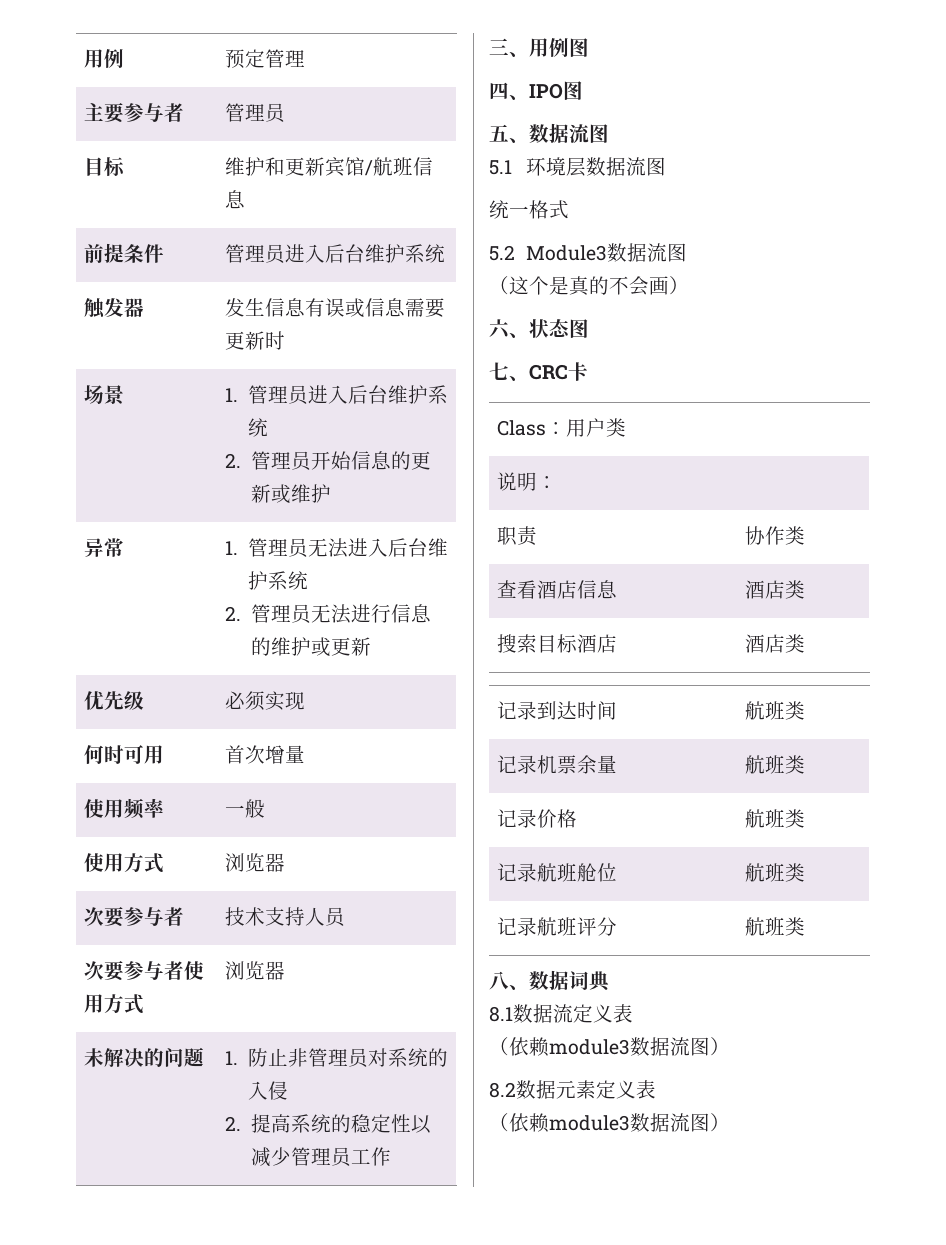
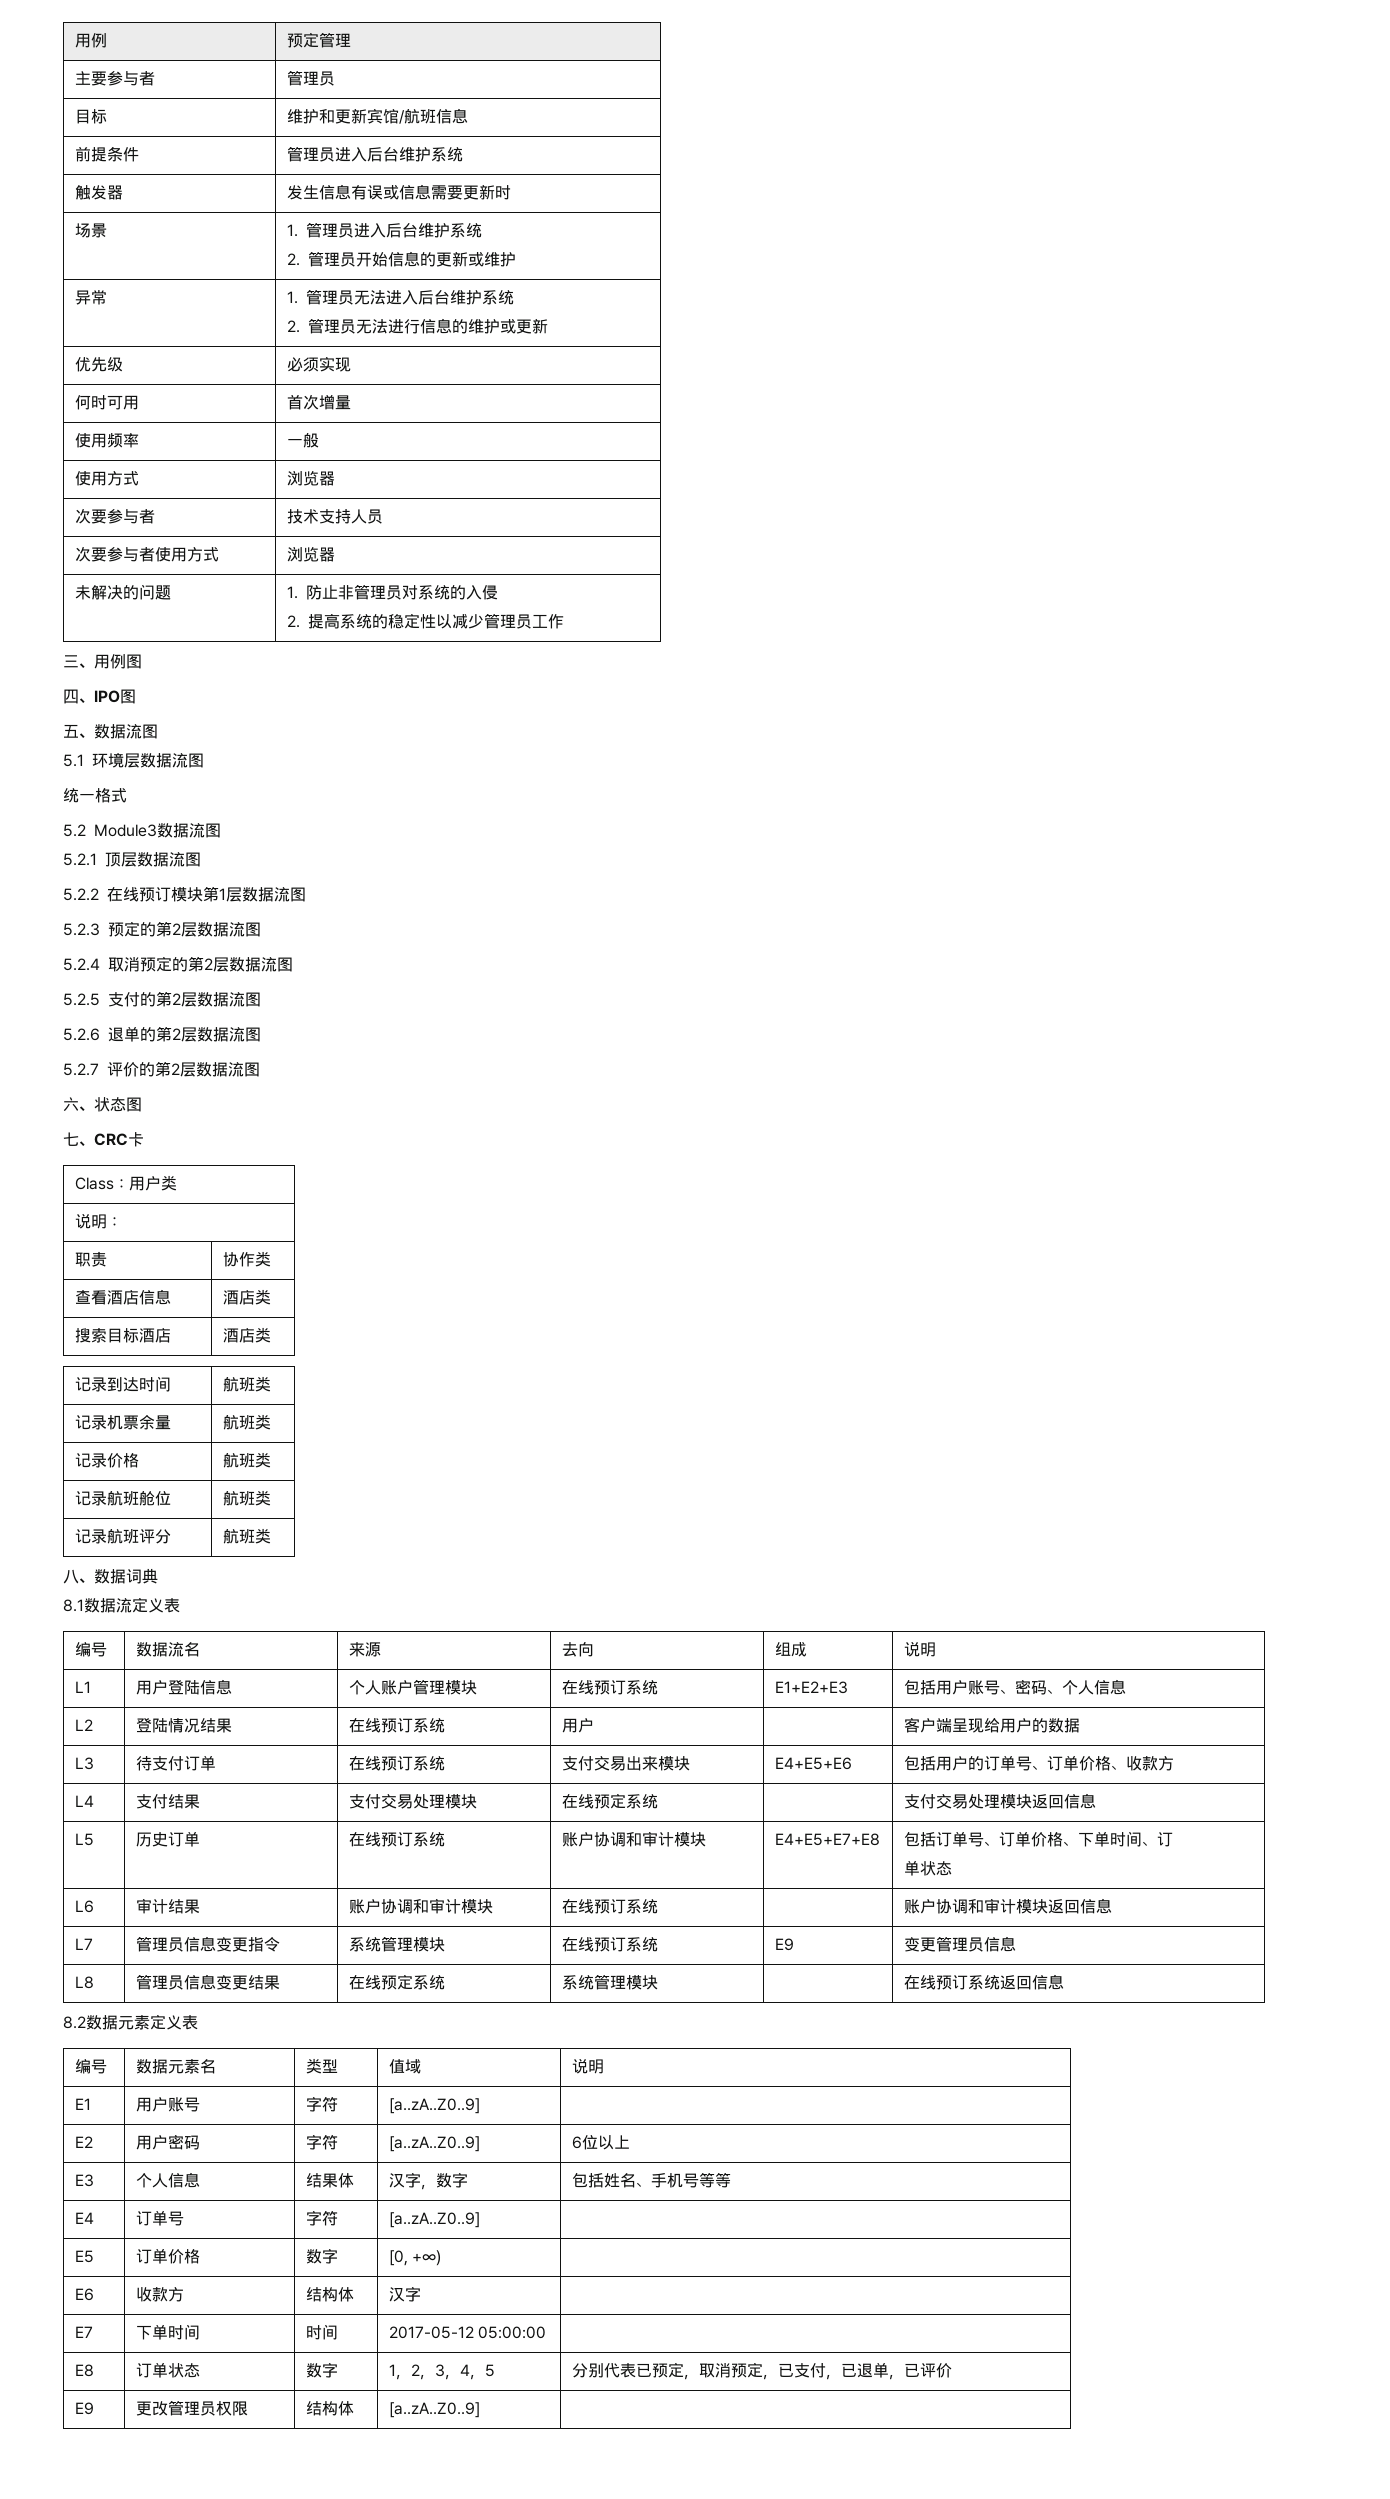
[489,276,689,296] （这个是真的不会画） -> [63,852,201,867] [63,886,306,902] [63,921,261,937] [63,956,293,972] [63,991,261,1007] [63,1026,261,1042] [63,1061,260,1077] 5.2.1顶层数据流图 // 5.2.2在线预订模块第1层数据流图 // 5.2.3预定的第2层数据流图 // 5.2.4取消预定的第2层数据流图 // 5.2.5支付的第2层数据流图 // 5.2.6退单的第2层数据流图 // 5.2.7评价的第2层数据流图
[489,1037,730,1057] // （依赖module3数据流图） -> [74,1642,107,1657] [135,1642,200,1657] [348,1642,381,1657] [561,1642,594,1657] [774,1642,807,1657] [903,1641,936,1657] [74,1681,91,1693] [135,1679,232,1695] [348,1679,477,1695] [561,1680,658,1695] [774,1681,848,1694] [903,1679,1126,1695] [74,1719,93,1731] [135,1718,232,1733] [348,1718,445,1733] [561,1718,594,1733] [903,1717,1080,1733] [74,1757,94,1770] [135,1755,216,1771] [348,1756,445,1771] [561,1756,690,1771] [774,1757,852,1770] [903,1755,1174,1771] [74,1795,94,1807] [135,1794,200,1809] [348,1794,477,1809] [561,1793,658,1809] [903,1793,1096,1809] [74,1833,94,1846] [135,1831,200,1847] [348,1832,445,1847] [561,1831,706,1847] [774,1833,880,1846] [903,1831,1173,1847] [903,1860,952,1876] [74,1900,94,1913] [135,1898,200,1914] [348,1898,493,1914] [561,1899,658,1914] [903,1898,1112,1914] [74,1938,93,1950] [135,1936,280,1952] [348,1936,445,1952] [561,1937,658,1952] [774,1938,794,1951] [903,1936,1016,1952] [74,1976,94,1989] [135,1974,280,1990] [348,1974,445,1990] [561,1974,658,1990] [903,1974,1064,1990] // 编号 | 数据流名 | 来源 | 去向 | 组成 | 说明 // L1 | 用户登陆信息 | 个人账户管理模块 | 在线预订系统 | E1+E2+E3 | 包括用户账号、密码、个人信息 // L2 | 登陆情况结果 | 在线预订系统 | 用户 | | 客户端呈现给用户的数据 // L3 | 待支付订单 | 在线预订系统 | 支付交易出来模块 | E4+E5+E6 | 包括用户的订单号、订单价格、收款方 // L4 | 支付结果 | 支付交易处理模块 | 在线预定系统 | | 支付交易处理模块返回信息 // L5 | 历史订单 | 在线预订系统 | 账户协调和审计模块 | E4+E5+E7+E8 | 包括订单号、订单价格、下单时间、订 // 单状态 // L6 | 审计结果 | 账户协调和审计模块 | 在线预订系统 | | 账户协调和审计模块返回信息 // L7 | 管理员信息变更指令 | 系统管理模块 | 在线预订系统 | E9 | 变更管理员信息 // L8 | 管理员信息变更结果 | 在线预定系统 | 系统管理模块 | | 在线预订系统返回信息
[489,1113,730,1133] // （依赖module3数据流图） -> [74,2059,107,2074] [135,2059,216,2074] [305,2058,338,2074] [388,2059,421,2074] [571,2058,604,2074] [74,2098,91,2110] [135,2097,200,2112] [305,2096,338,2112] [388,2098,480,2114] [74,2136,93,2148] [135,2134,200,2150] [305,2134,338,2150] [388,2136,480,2152] [571,2135,630,2150] [74,2174,94,2187] [135,2172,200,2188] [305,2173,354,2188] [388,2172,468,2190] [571,2172,731,2188] [74,2212,94,2224] [135,2210,184,2226] [305,2210,338,2226] [388,2212,480,2228] [74,2250,94,2263] [135,2248,200,2264] [305,2248,338,2264] [388,2250,441,2266] [74,2288,94,2301] [135,2287,184,2302] [305,2287,354,2302] [388,2286,421,2302] [74,2326,93,2338] [135,2324,200,2340] [305,2324,338,2340] [388,2326,546,2339] [74,2364,94,2377] [135,2362,200,2378] [305,2362,338,2378] [388,2364,495,2380] [571,2362,952,2380] [74,2402,94,2415] [135,2400,248,2416] [305,2401,354,2416] [388,2402,480,2418] // 编号 | 数据元素名 | 类型 | 值域 | 说明 // E1 | 用户账号 | 字符 | [a..zA..Z0..9] | // E2 | 用户密码 | 字符 | [a..zA..Z0..9] | 6位以上 // E3 | 个人信息 | 结果体 | 汉字，数字 | 包括姓名、手机号等等 // E4 | 订单号 | 字符 | [a..zA..Z0..9] | // E5 | 订单价格 | 数字 | [0, +∞) | // E6 | 收款方 | 结构体 | 汉字 | // E7 | 下单时间 | 时间 | 2017-05-12 05:00:00 | // E8 | 订单状态 | 数字 | 1，2，3，4，5 | 分别代表已预定，取消预定，已支付，已退单，已评价 // E9 | 更改管理员权限 | 结构体 | [a..zA..Z0..9] |

